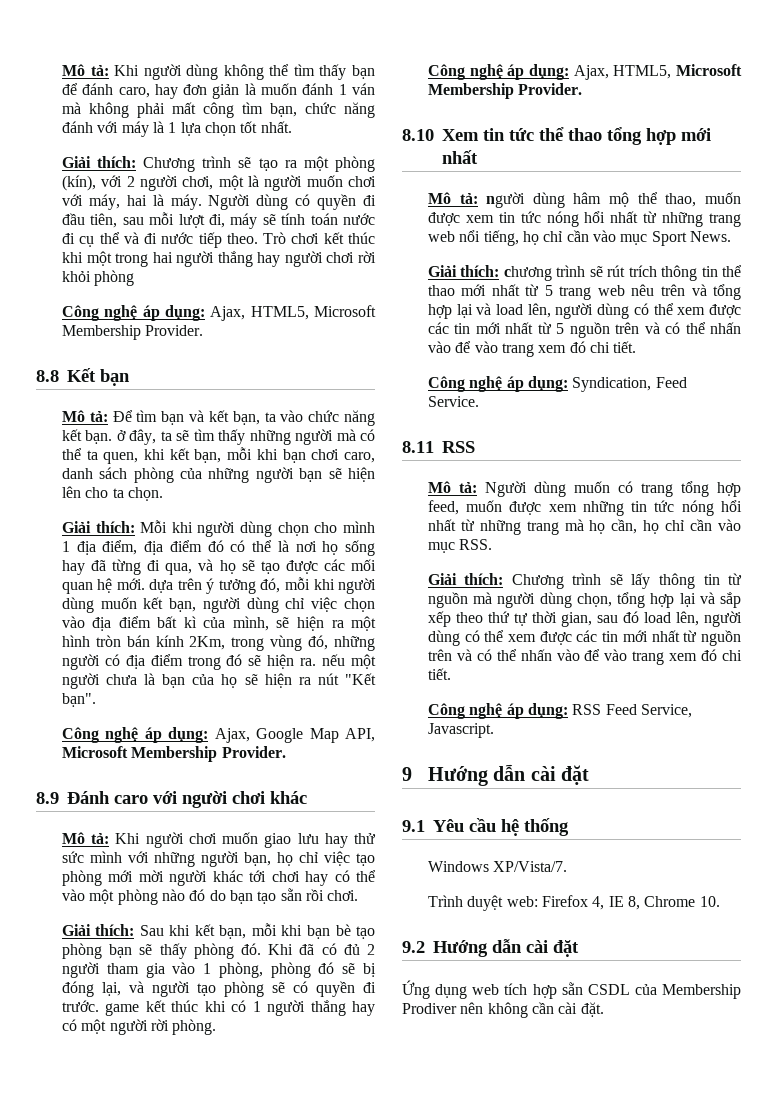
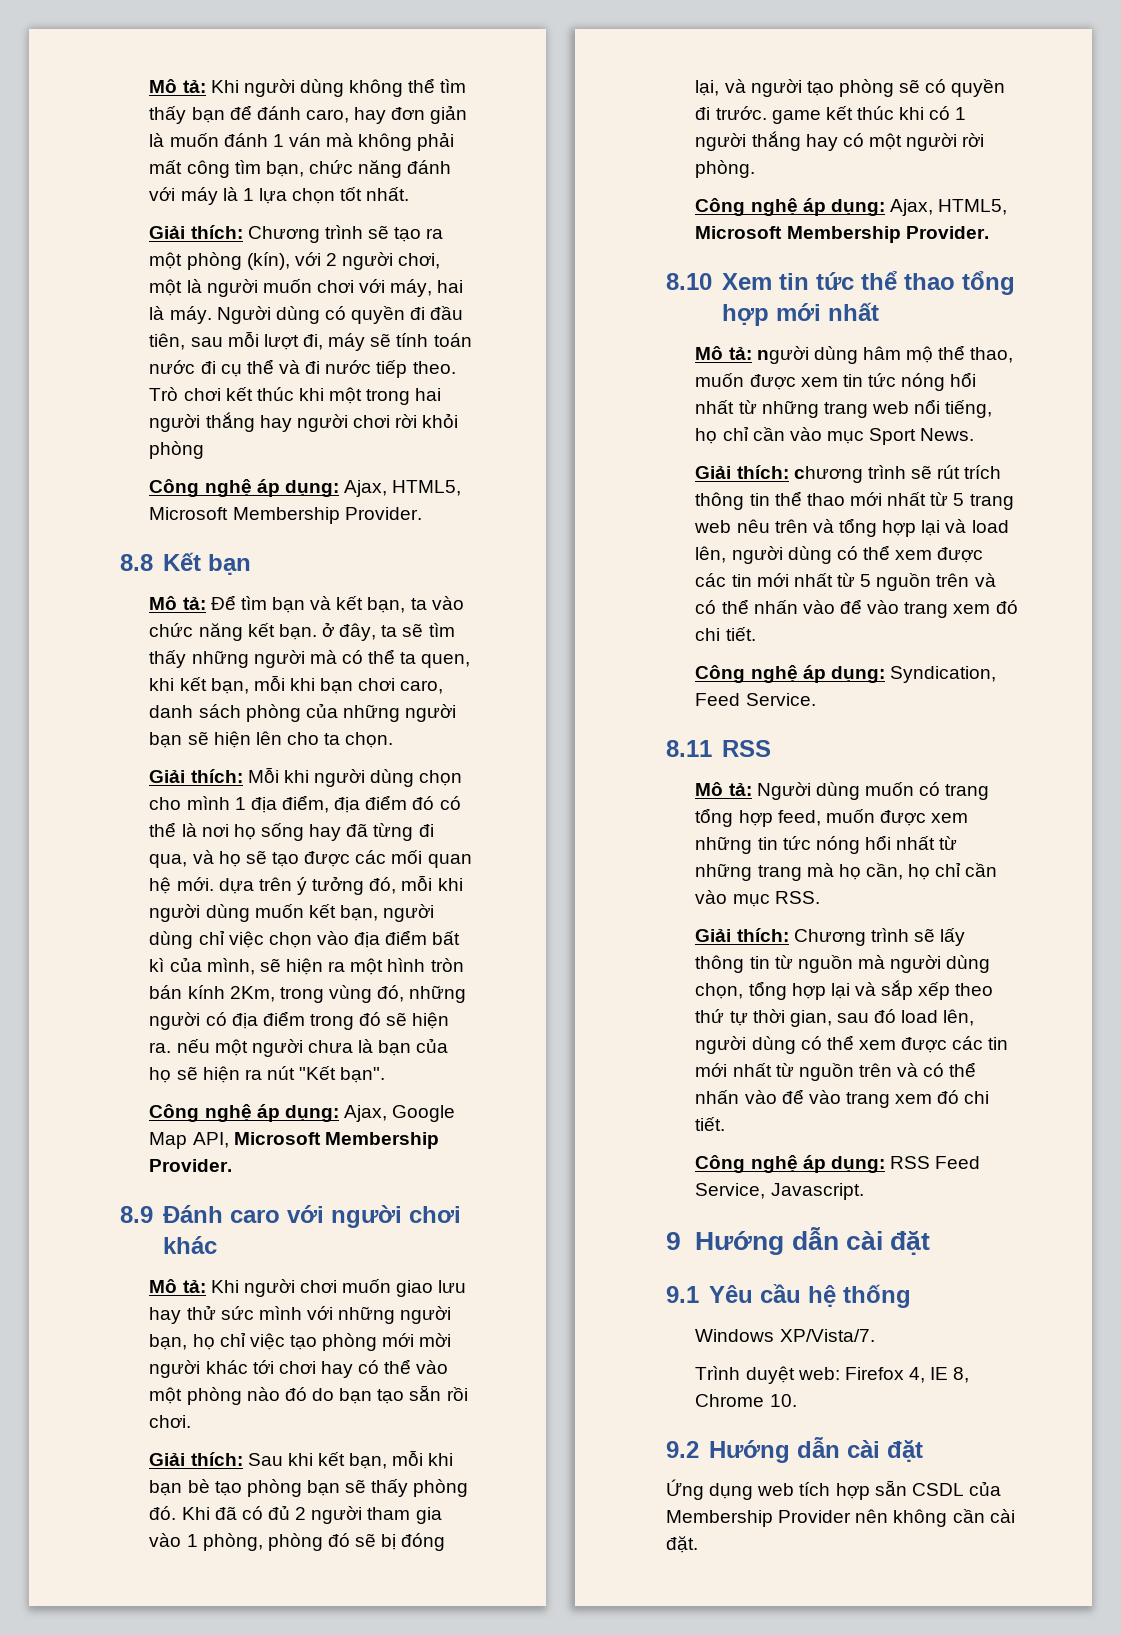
[402,1003,457,1014] Prodiver -> [778,1510,852,1523] Provider

